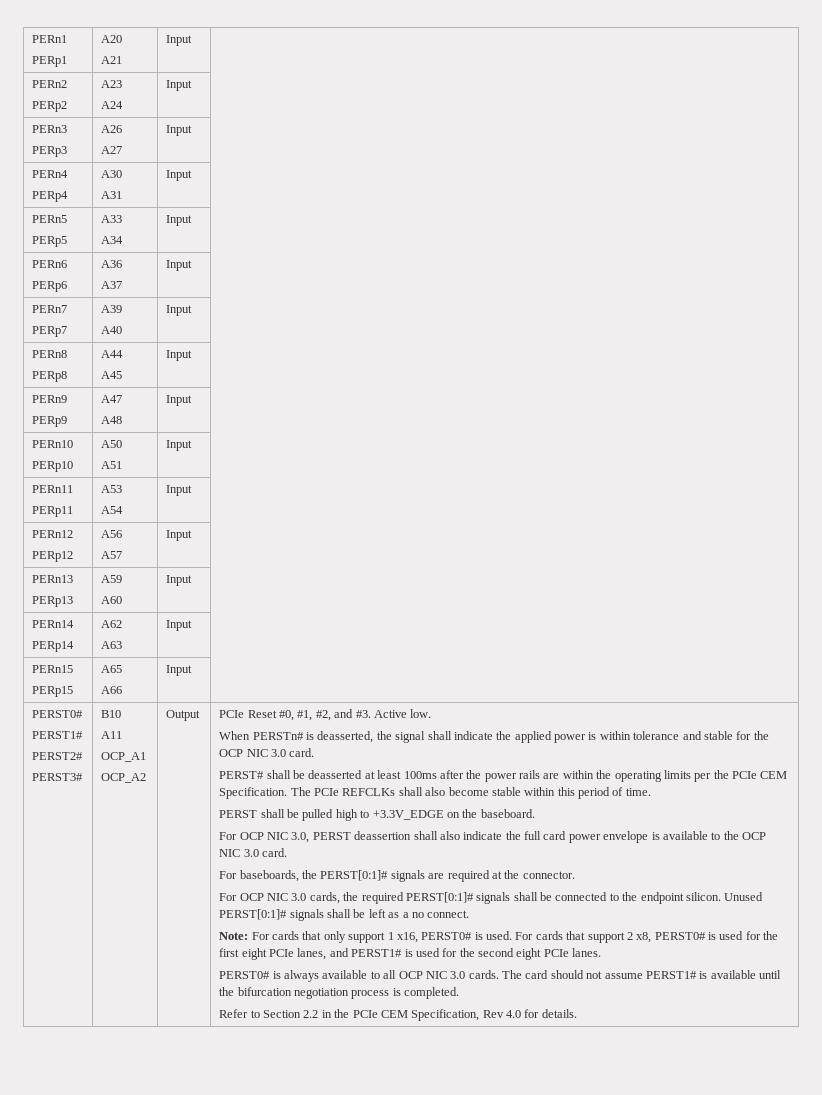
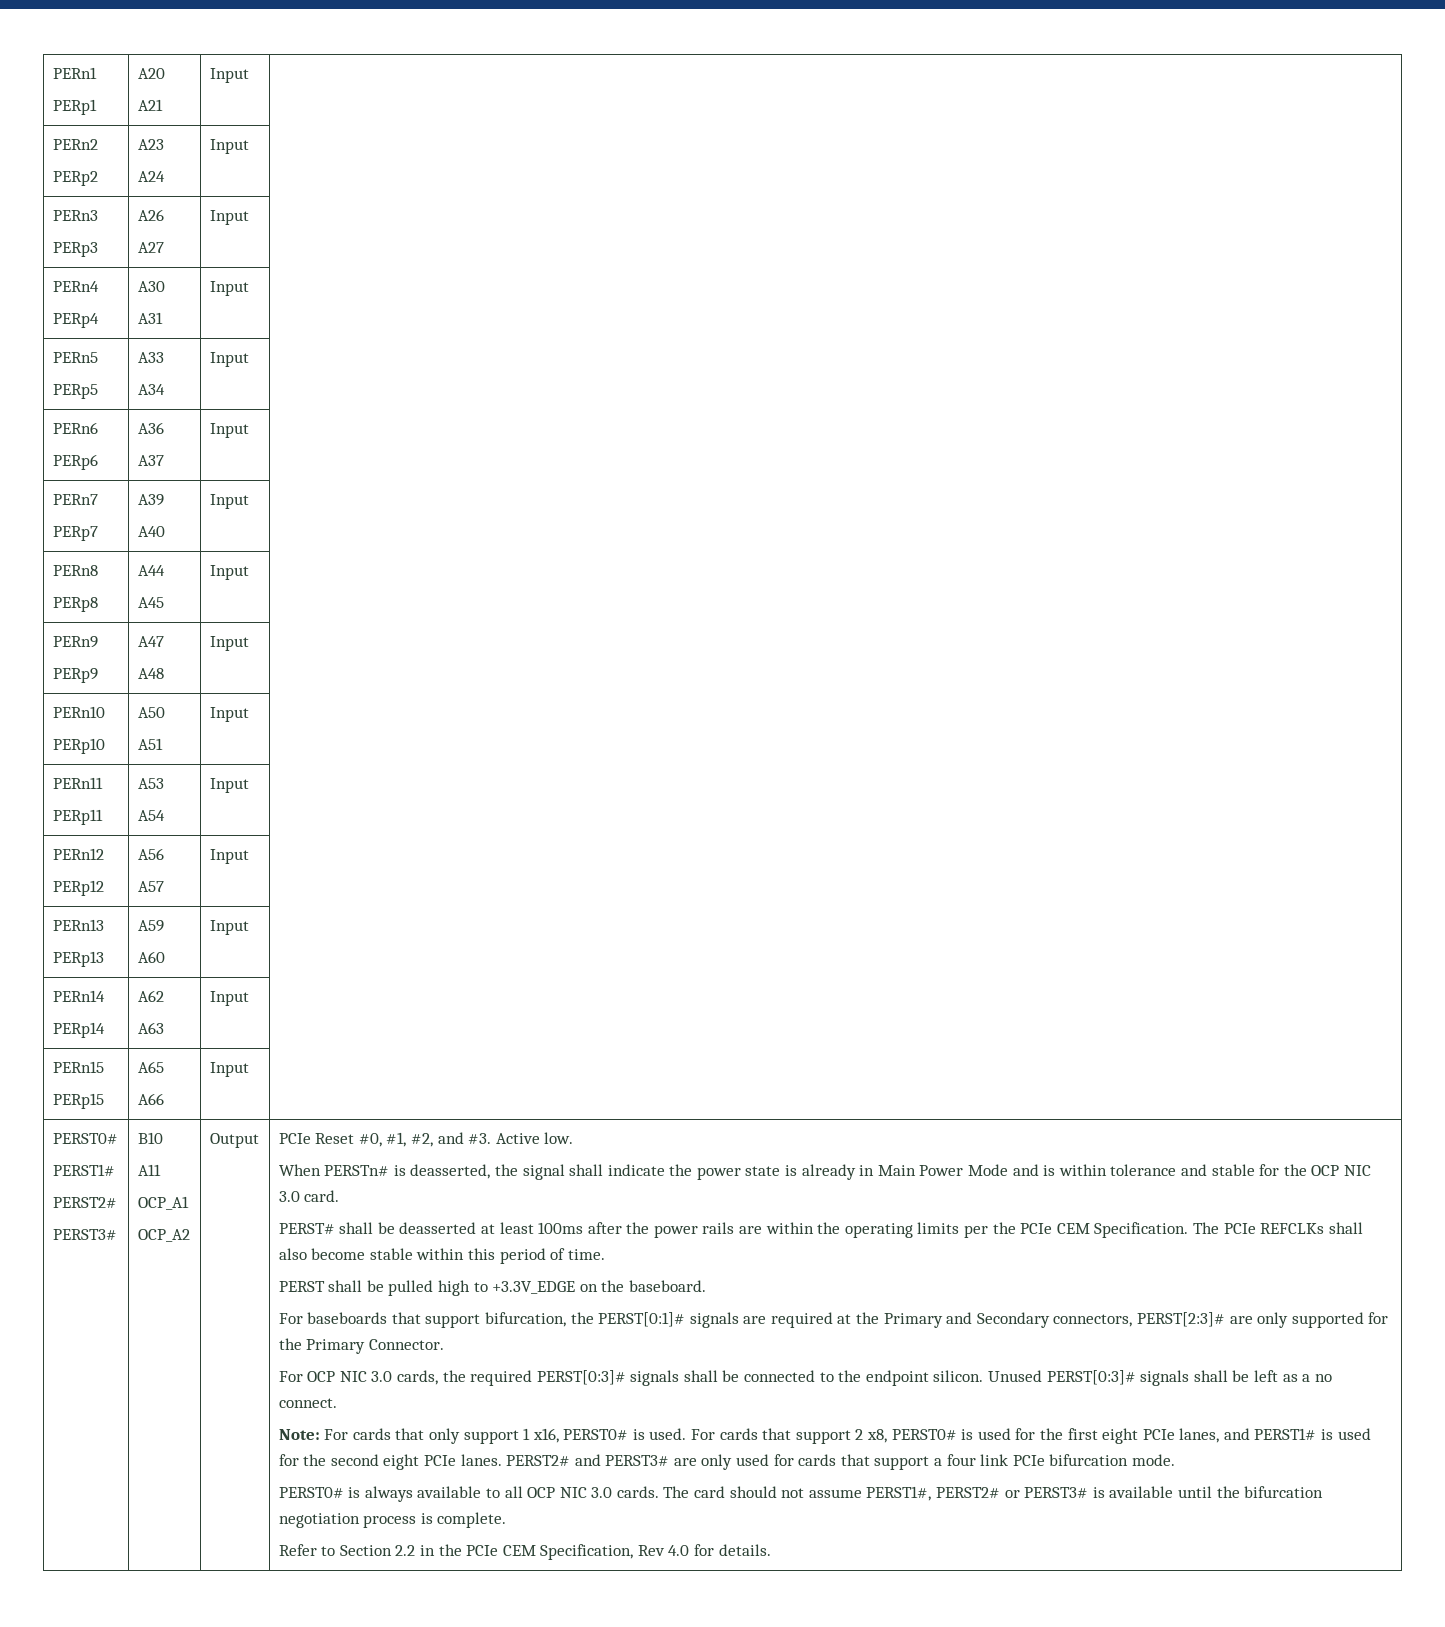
[514,731,587,743] applied power -> [696,1164,1039,1180] power state is already in Main Power Mode and
[239,831,767,843] [219,848,288,857] [219,870,299,882] OCP NIC 3.0, PERST deassertion shall also indicate the full card power envelope is available to the OCP NIC 3.0 card. // For baseboards, -> [307,1312,566,1328] baseboards that support bifurcation,
[522,871,575,879] connector. -> [883,1312,1389,1328] [278,1338,444,1354] Primary and Secondary connectors, PERST[2:3]# are only supported for the Primary Connector.
[405,892,474,903] PERST[0:1]# -> [536,1370,626,1385] PERST[0:3]#
[219,909,288,920] PERST[0:1]# -> [1046,1370,1136,1385] PERST[0:3]#
(602, 952) none -> [506,1454,1175,1470] PERST2# and PERST3# are only used for cards that support a four link PCIe bifurcation mode.
[645,971,697,979] PERST1# -> [866,1486,1089,1501] PERST1#, PERST2# or PERST3#
[404,987,460,999] completed. -> [437,1512,507,1528] complete.

